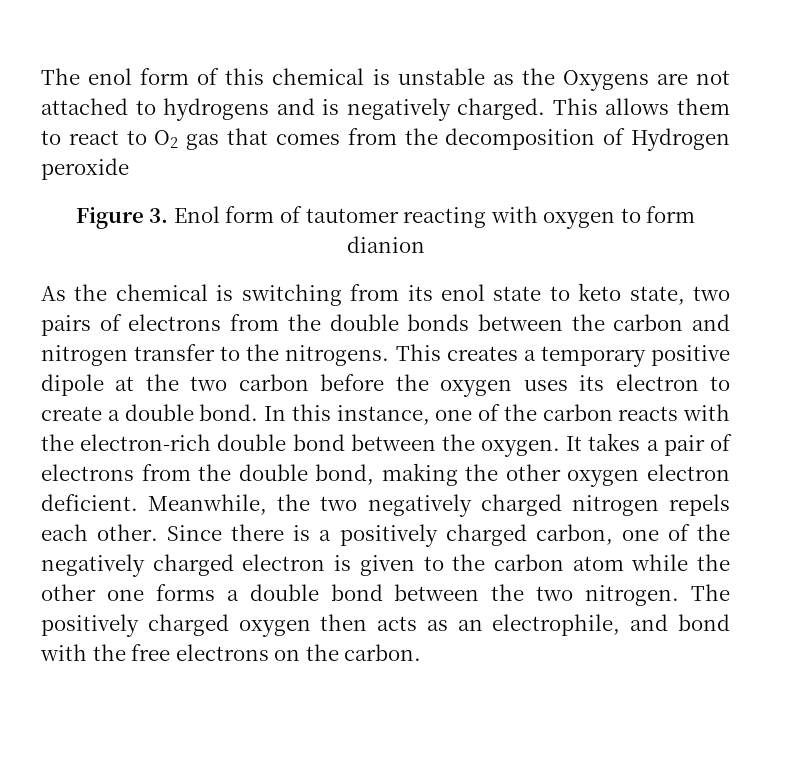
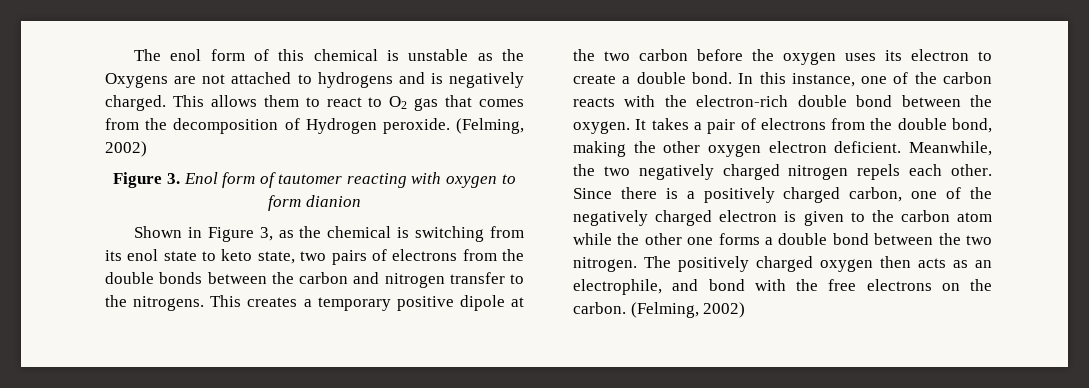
[41,158,129,180] peroxide -> [382,118,524,134] [105,141,147,157] peroxide. (Felming, 2002)
[41,286,66,301] As -> [134,226,294,242] Shown in Figure 3, as
(422, 652) none -> [630,302,746,318] (Felming, 2002)

